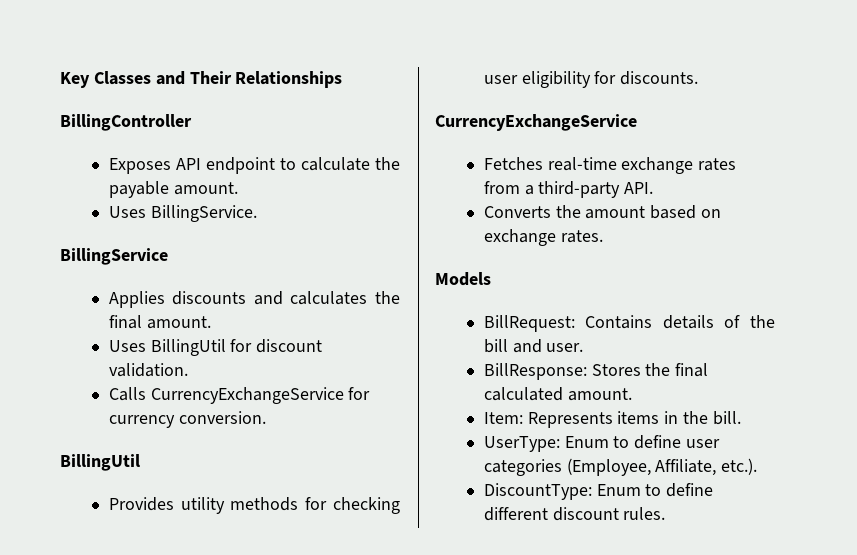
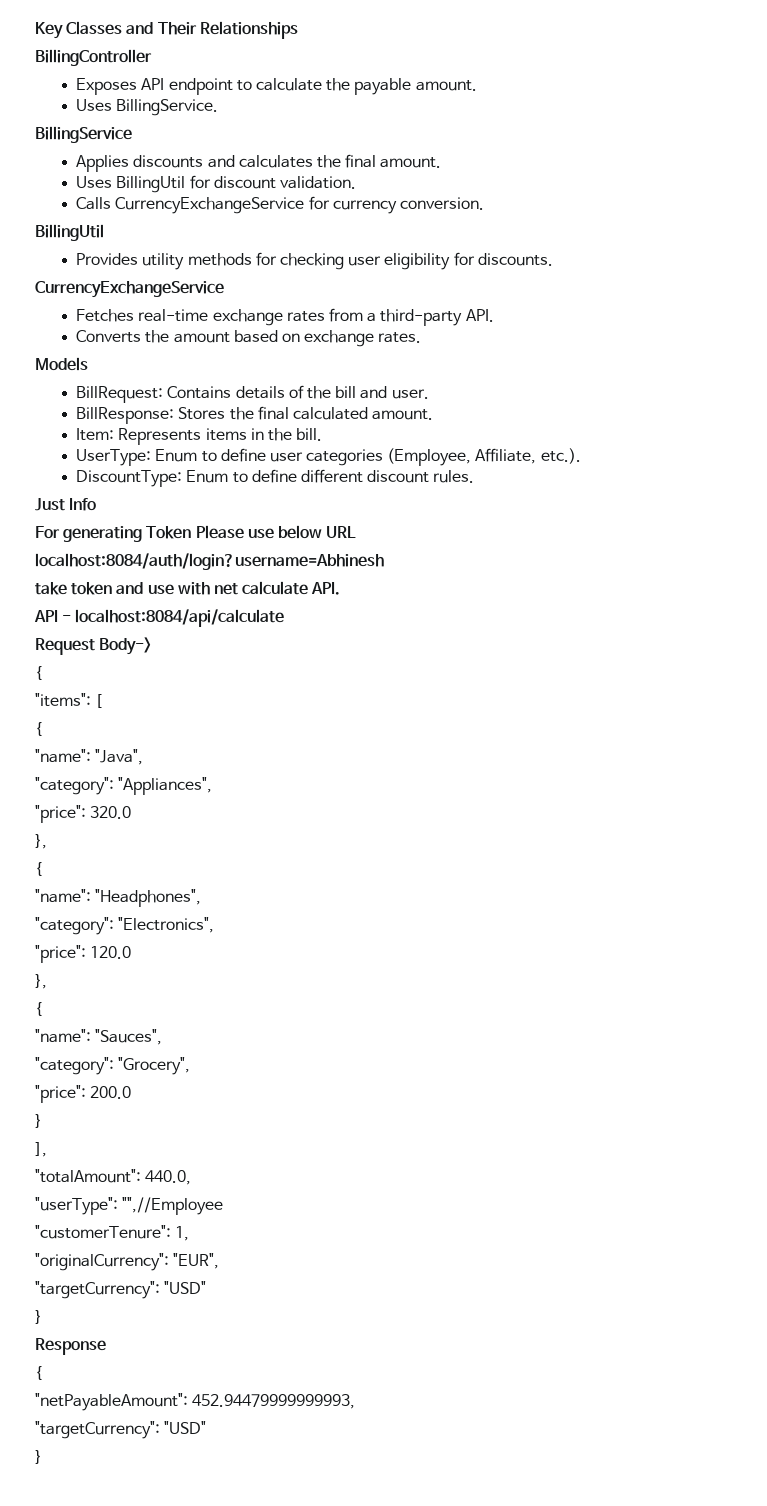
(666, 513) none -> [35,498,97,511] [35,525,357,542] [35,553,384,570] [35,581,341,595] [34,609,285,627] [35,637,152,655] [35,666,42,680] [35,693,103,708] [35,722,42,736] [35,749,144,765] [35,777,213,795] [35,805,132,823] [35,834,47,849] [35,862,42,876] [35,889,202,907] [35,917,215,935] [35,945,132,963] [35,974,47,989] [35,1002,42,1016] [35,1029,163,1045] [35,1057,191,1075] [35,1085,132,1103] [35,1114,42,1128] [35,1142,47,1157] [35,1169,192,1185] [35,1197,224,1215] [35,1225,190,1241] [35,1253,220,1271] [35,1281,207,1299] [35,1310,42,1324] [35,1338,106,1355] [35,1366,42,1380] [35,1393,356,1411] [35,1421,207,1439] [35,1450,42,1464] // Just Info // For generating Token Please use below URL // localhost:8084/auth/login?username=Abhinesh // take token and use with net calculate API. // API - localhost:8084/api/calculate // Request Body-> // { // "items": [ // { // "name": "Java", // "category": "Appliances", // "price": 320.0 // }, // { // "name": "Headphones", // "category": "Electronics", // "price": 120.0 // }, // { // "name": "Sauces", // "category": "Grocery", // "price": 200.0 // } // ], // "totalAmount": 440.0, // "userType": "",//Employee // "customerTenure": 1, // "originalCurrency": "EUR", // "targetCurrency": "USD" // } // Response // { // "netPayableAmount": 452.94479999999993, // "targetCurrency": "USD" // }

